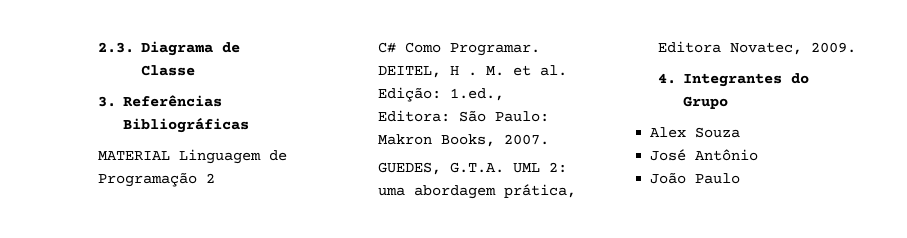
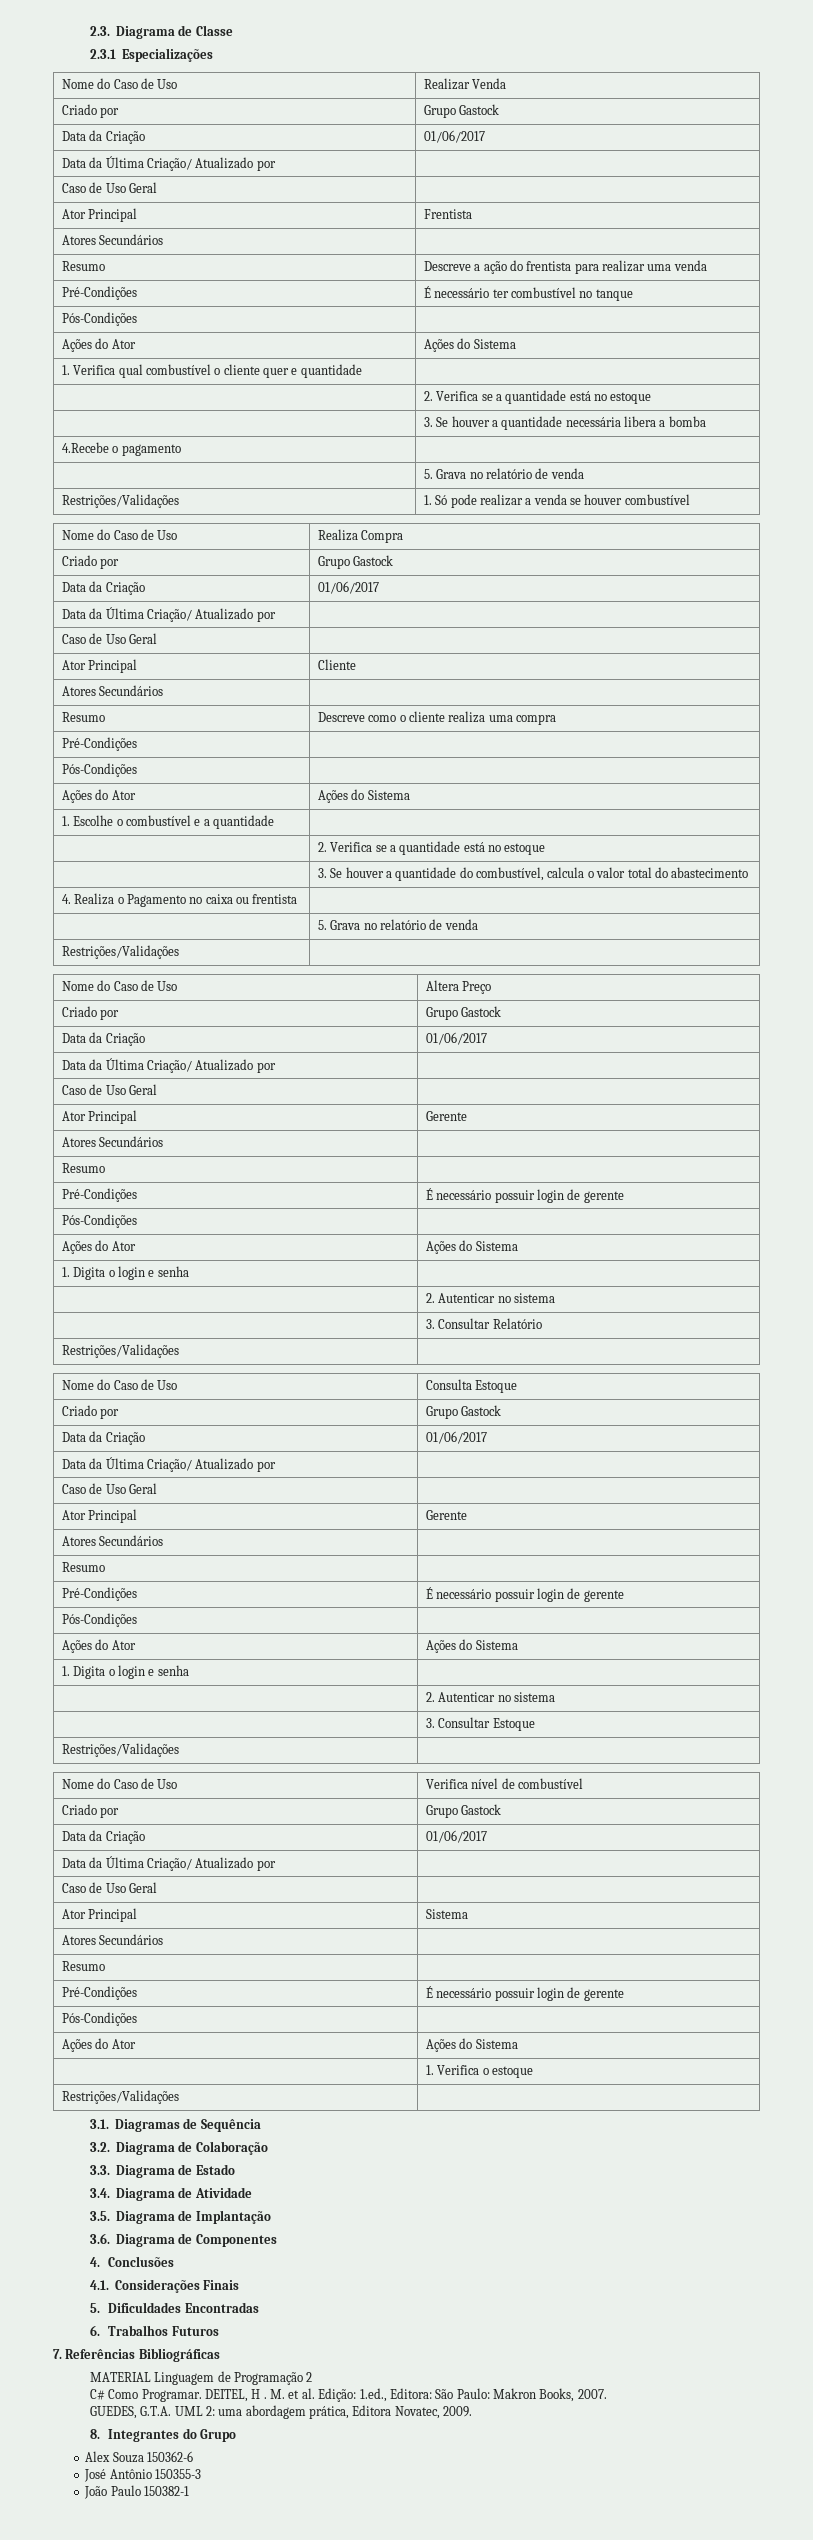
[97,96,116,107] 3. -> [89,48,214,62] [61,78,178,89] [423,78,507,90] [61,104,120,118] [423,104,500,118] [61,130,145,144] [423,130,485,143] [61,156,276,171] [61,182,157,193] [61,208,138,222] [423,209,472,219] [61,234,164,245] [61,261,105,271] [423,260,707,274] [61,286,137,300] [423,286,633,301] [61,312,137,326] [61,338,136,352] [423,338,516,352] [61,364,362,378] [423,390,652,404] [423,416,706,430] [61,442,181,456] [423,468,584,479] [61,494,179,508] [423,494,690,508] [61,529,178,540] [317,529,404,543] [61,555,120,569] [317,555,394,569] [61,581,145,595] [317,581,379,594] [61,607,276,622] [61,633,157,644] [61,659,138,673] [317,659,356,670] [61,685,164,696] [61,712,105,722] [317,711,557,725] [61,737,137,751] [61,763,137,777] [61,789,136,803] [317,789,410,803] [61,815,275,829] [317,841,546,855] [317,867,749,881] [61,893,298,907] [317,919,478,930] [61,945,179,959] [61,980,178,991] [425,980,492,994] [61,1006,120,1020] [425,1006,502,1020] [61,1032,145,1046] [425,1032,487,1045] [61,1058,276,1073] [61,1084,157,1095] [61,1110,138,1124] [425,1111,467,1121] [61,1136,164,1147] [61,1163,105,1173] [61,1188,137,1202] [425,1188,624,1203] [61,1214,137,1228] [61,1240,136,1254] [425,1240,518,1254] [61,1266,189,1280] [425,1293,555,1303] [425,1318,542,1329] [61,1344,179,1358] [61,1379,178,1390] [425,1379,518,1393] [61,1405,120,1419] [425,1405,502,1419] [61,1431,145,1445] [425,1431,487,1444] [61,1457,276,1472] [61,1483,157,1494] [61,1509,138,1523] [425,1510,467,1520] [61,1535,164,1546] [61,1562,105,1572] [61,1587,137,1601] [425,1587,624,1602] [61,1613,137,1627] [61,1639,136,1653] [425,1639,518,1653] [61,1665,189,1679] [425,1692,555,1702] [425,1717,535,1731] [61,1743,179,1757] [61,1778,178,1789] [425,1778,583,1789] [61,1804,120,1818] [425,1804,502,1818] [61,1830,145,1844] [425,1830,487,1843] [61,1856,276,1871] [61,1882,157,1893] [61,1908,138,1922] [425,1909,468,1919] [61,1934,164,1945] [61,1961,105,1971] [61,1986,137,2000] [425,1986,624,2001] [61,2012,137,2026] [61,2038,136,2052] [425,2038,518,2052] [425,2065,533,2078] [61,2090,179,2104] [89,2118,261,2132] [89,2141,268,2155] [89,2164,235,2178] [89,2187,252,2201] [89,2210,271,2224] [89,2233,277,2247] [89,2256,175,2267] [89,2279,240,2293] [89,2302,259,2313] [89,2325,219,2336] [53,2349,62,2359] 2.3.1 Especializações // Nome do Caso de Uso | Realizar Venda // Criado por | Grupo Gastock // Data da Criação | 01/06/2017 // Data da Última Criação/ Atualizado por | // Caso de Uso Geral | // Ator Principal | Frentista // Atores Secundários | // Resumo | Descreve a ação do frentista para realizar uma venda // Pré-Condições | É necessário ter combustível no tanque // Pós-Condições | // Ações do Ator | Ações do Sistema // 1. Verifica qual combustível o cliente quer e quantidade | // | 2. Verifica se a quantidade está no estoque // | 3. Se houver a quantidade necessária libera a bomba // 4.Recebe o pagamento | // | 5. Grava no relatório de venda // Restrições/Validações | 1. Só pode realizar a venda se houver combustível // Nome do Caso de Uso | Realiza Compra // Criado por | Grupo Gastock // Data da Criação | 01/06/2017 // Data da Última Criação/ Atualizado por | // Caso de Uso Geral | // Ator Principal | Cliente // Atores Secundários | // Resumo | Descreve como o cliente realiza uma compra // Pré-Condições | // Pós-Condições | // Ações do Ator | Ações do Sistema // 1. Escolhe o combustível e a quantidade | // | 2. Verifica se a quantidade está no estoque // | 3. Se houver a quantidade do combustível, calcula o valor total do abastecimento // 4. Realiza o Pagamento no caixa ou frentista | // | 5. Grava no relatório de venda // Restrições/Validações | // Nome do Caso de Uso | Altera Preço // Criado por | Grupo Gastock // Data da Criação | 01/06/2017 // Data da Última Criação/ Atualizado por | // Caso de Uso Geral | // Ator Principal | Gerente // Atores Secundários | // Resumo | // Pré-Condições | É necessário possuir login de gerente // Pós-Condições | // Ações do Ator | Ações do Sistema // 1. Digita o login e senha | // | 2. Autenticar no sistema // | 3. Consultar Relatório // Restrições/Validações | // Nome do Caso de Uso | Consulta Estoque // Criado por | Grupo Gastock // Data da Criação | 01/06/2017 // Data da Última Criação/ Atualizado por | // Caso de Uso Geral | // Ator Principal | Gerente // Atores Secundários | // Resumo | // Pré-Condições | É necessário possuir login de gerente // Pós-Condições | // Ações do Ator | Ações do Sistema // 1. Digita o login e senha | // | 2. Autenticar no sistema // | 3. Consultar Estoque // Restrições/Validações | // Nome do Caso de Uso | Verifica nível de combustível // Criado por | Grupo Gastock // Data da Criação | 01/06/2017 // Data da Última Criação/ Atualizado por | // Caso de Uso Geral | // Ator Principal | Sistema // Atores Secundários | // Resumo | // Pré-Condições | É necessário possuir login de gerente // Pós-Condições | // Ações do Ator | Ações do Sistema // | 1. Verifica o estoque // Restrições/Validações | // 3.1. Diagramas de Sequência // 3.2. Diagrama de Colaboração // 3.3. Diagrama de Estado // 3.4. Diagrama de Atividade // 3.5. Diagrama de Implantação // 3.6. Diagrama de Componentes // 4. Conclusões // 4.1. Considerações Finais // 5. Dificuldades Encontradas // 6. Trabalhos Futuros // 7.
[657,73,676,84] 4. -> [89,2429,100,2439] 8.
(741, 132) none -> [146,2451,193,2462] 150362-6
(759, 155) none -> [154,2469,201,2479] 150355-3
(741, 178) none -> [143,2486,189,2496] 150382-1

